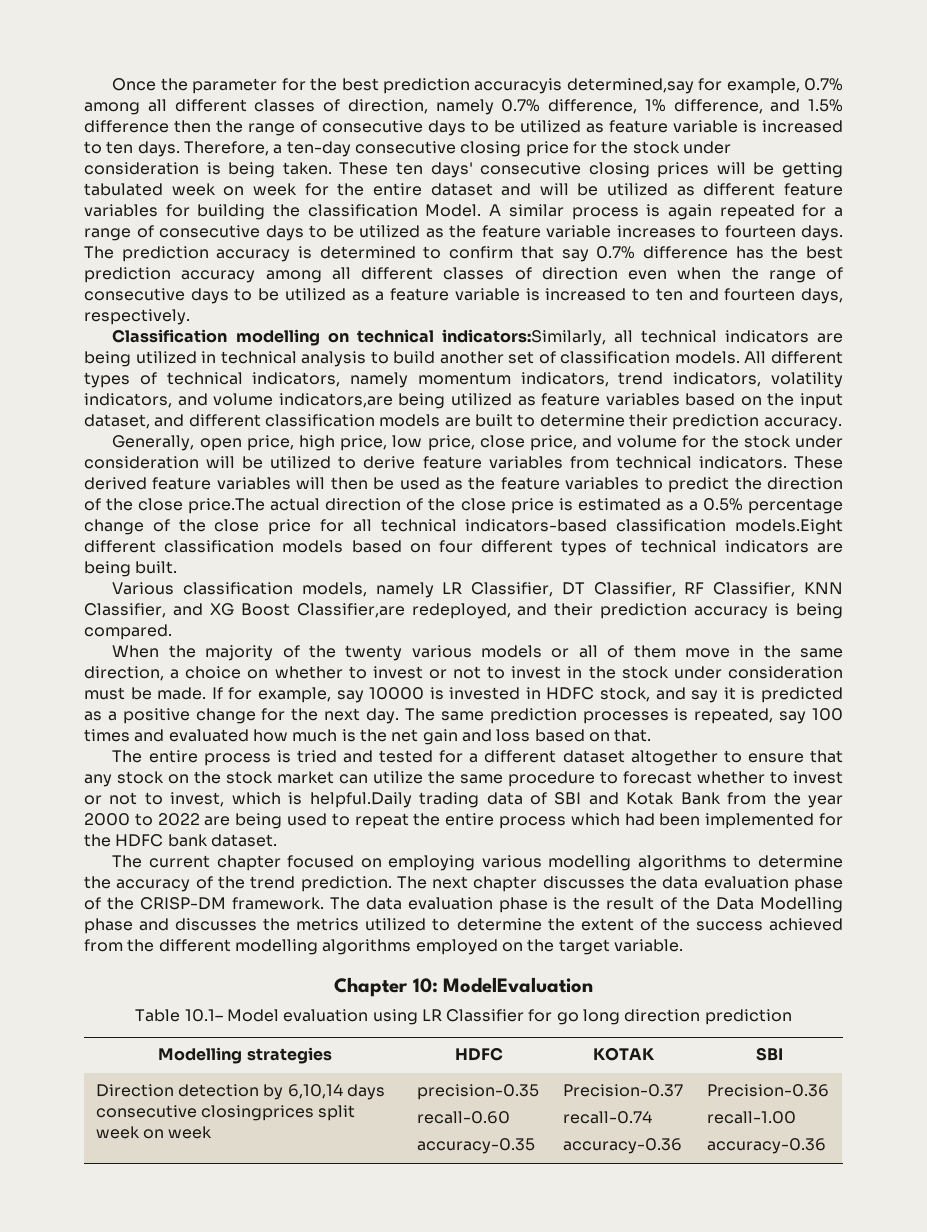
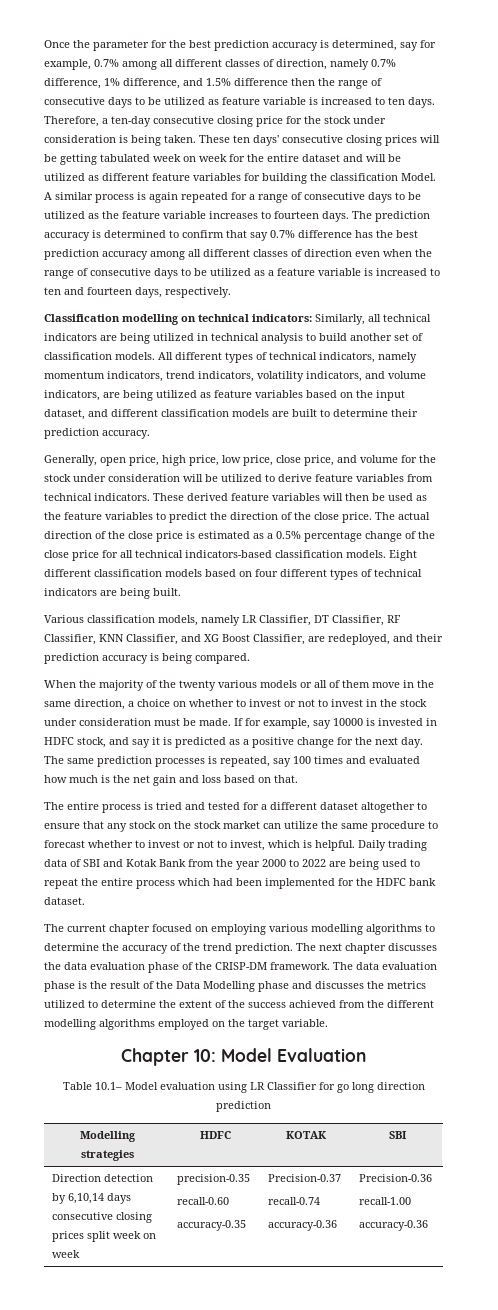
[474,78,694,94] accuracyis determined,say -> [272,40,418,51] accuracy is determined, say
[441,329,606,346] indicators:Similarly, -> [252,314,365,325] indicators: Similarly,
[278,393,393,408] indicators,are -> [44,390,120,401] indicators, are
[188,498,266,514] price.The -> [342,512,395,523] price. The
[735,519,843,535] models.Eight -> [346,550,417,561] models. Eight
[296,603,405,618] Classifier,are -> [253,634,325,645] Classifier, are
[309,792,412,808] helpful.Daily -> [315,840,386,851] helpful. Daily
[443,977,594,993] ModelEvaluation -> [221,1048,366,1062] Model Evaluation
[200,1105,314,1121] closingprices -> [116,1212,153,1223] [52,1231,85,1242] closing prices

